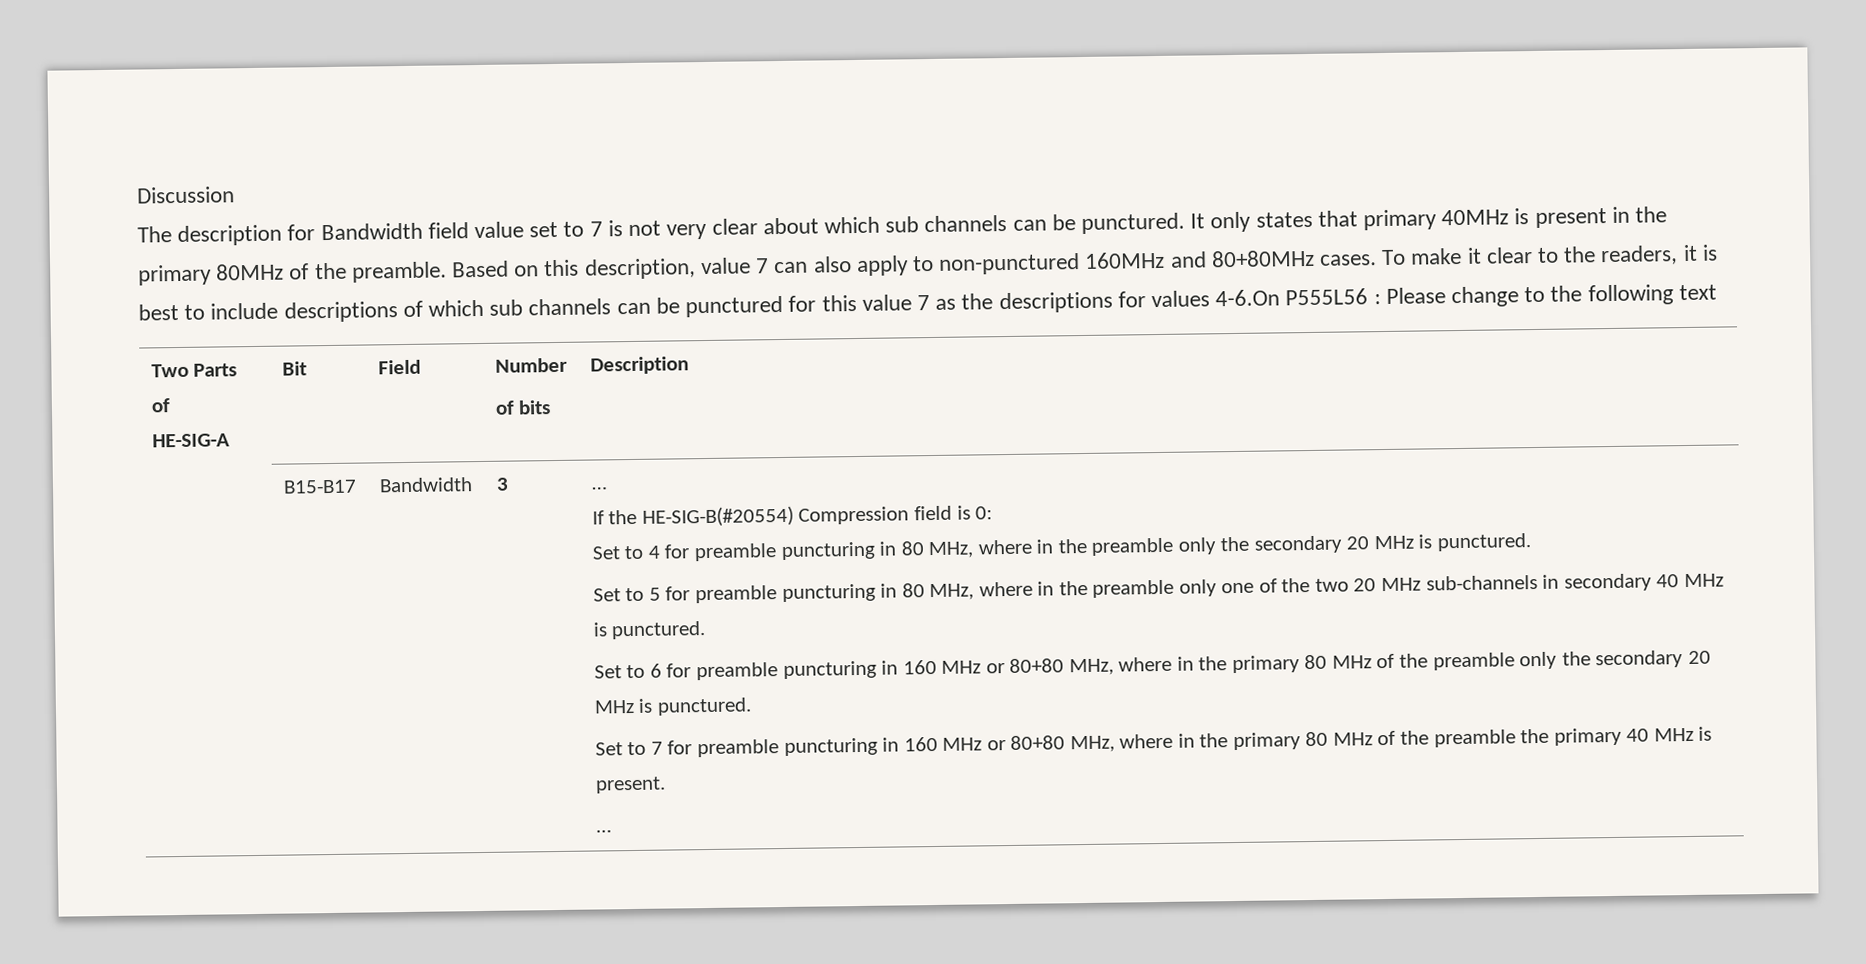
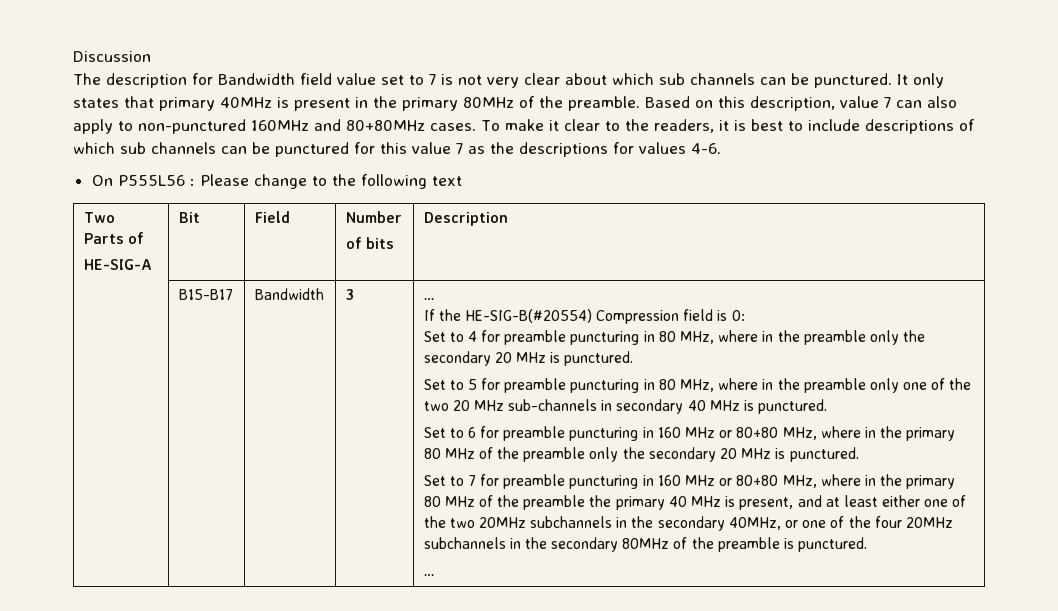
[1215,289,1281,307] 4-6.On -> [691,143,721,154] [91,175,113,186] 4-6. // On
[594,776,666,794] present. -> [739,495,967,510] [423,516,953,531] [423,537,868,552] present, and at least either one of the two 20MHz subchannels in the secondary 40MHz, or one of the four 20MHz subchannels in the secondary 80MHz of the preamble is punctured.

